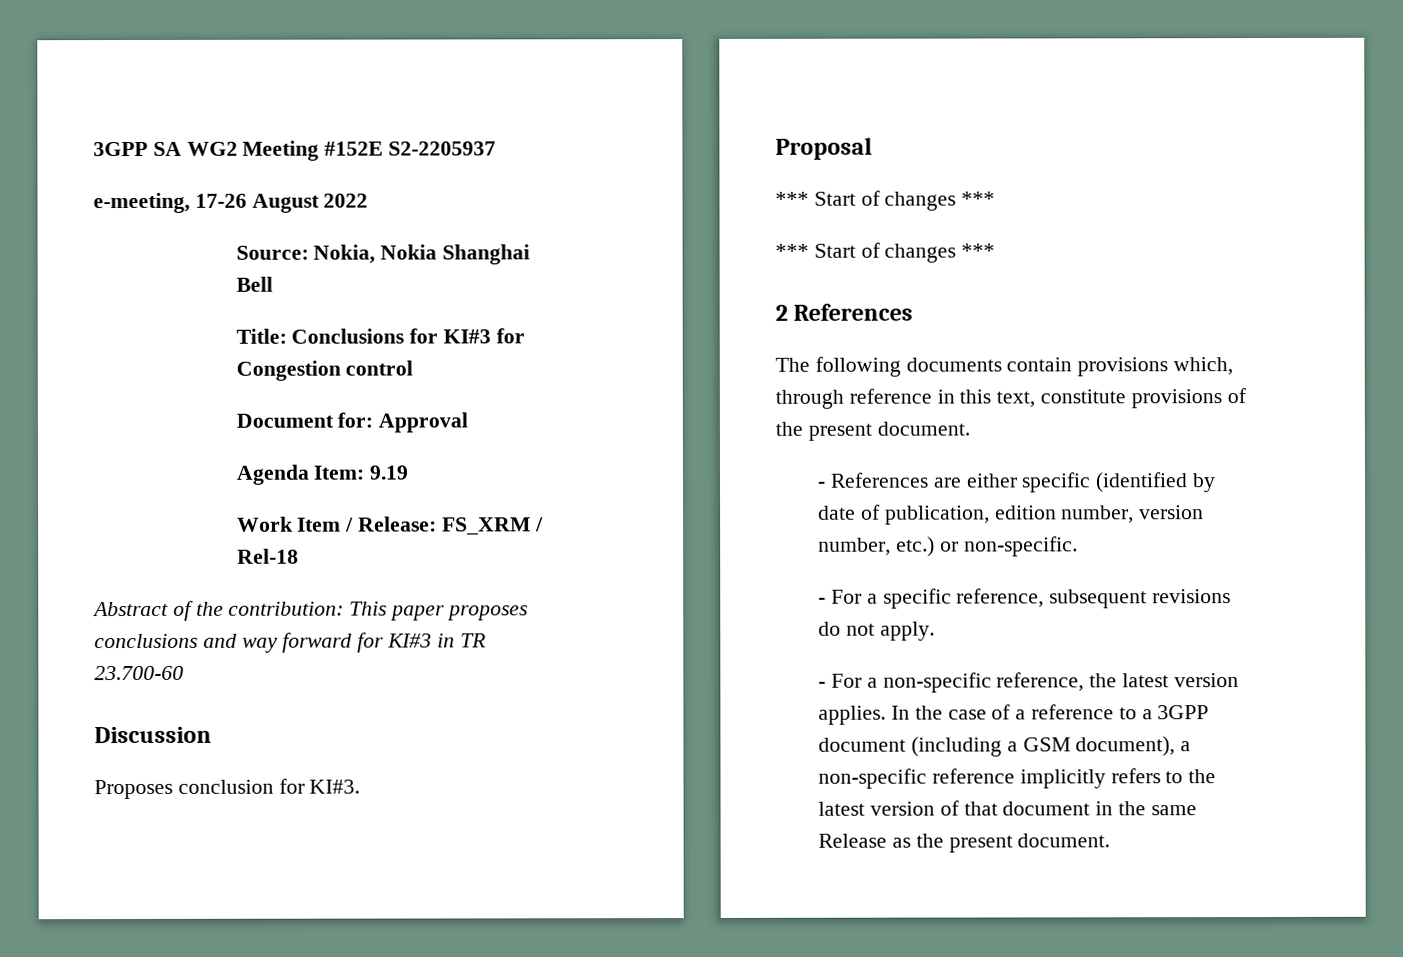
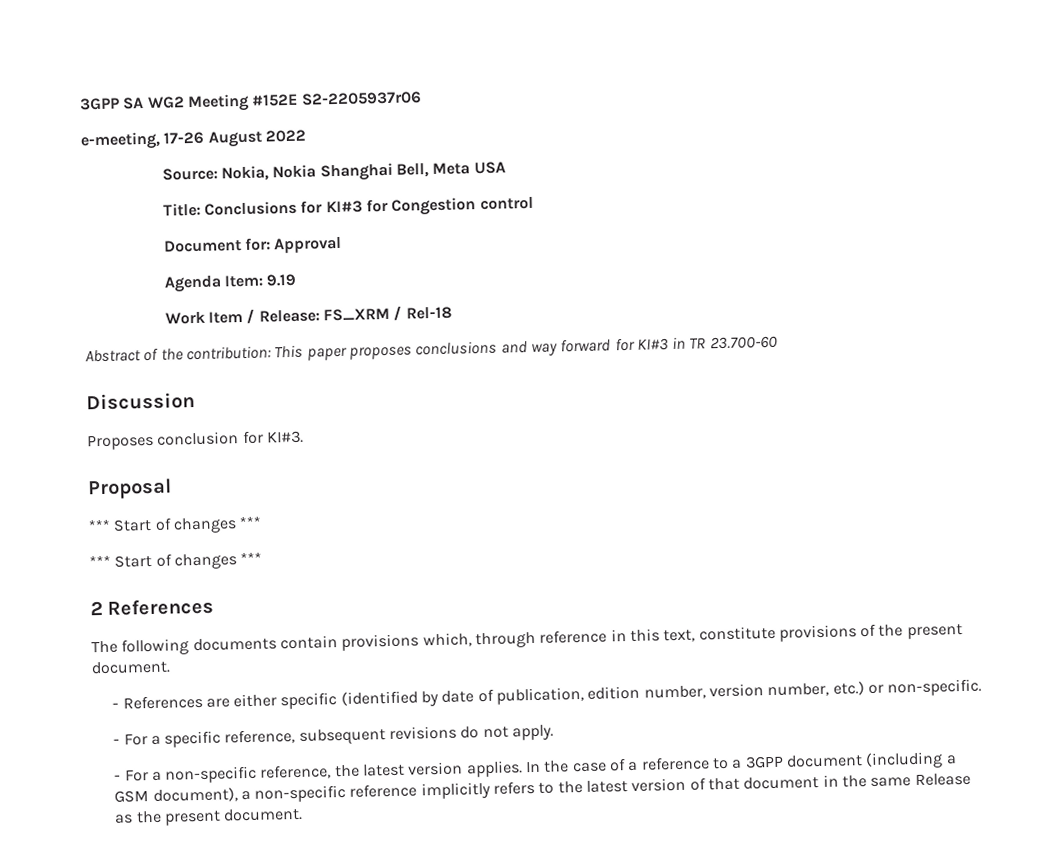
[388,141,497,156] S2-2205937 -> [300,91,422,106] S2-2205937r06
[235,276,273,292] Bell -> [396,161,506,178] Bell, Meta USA

